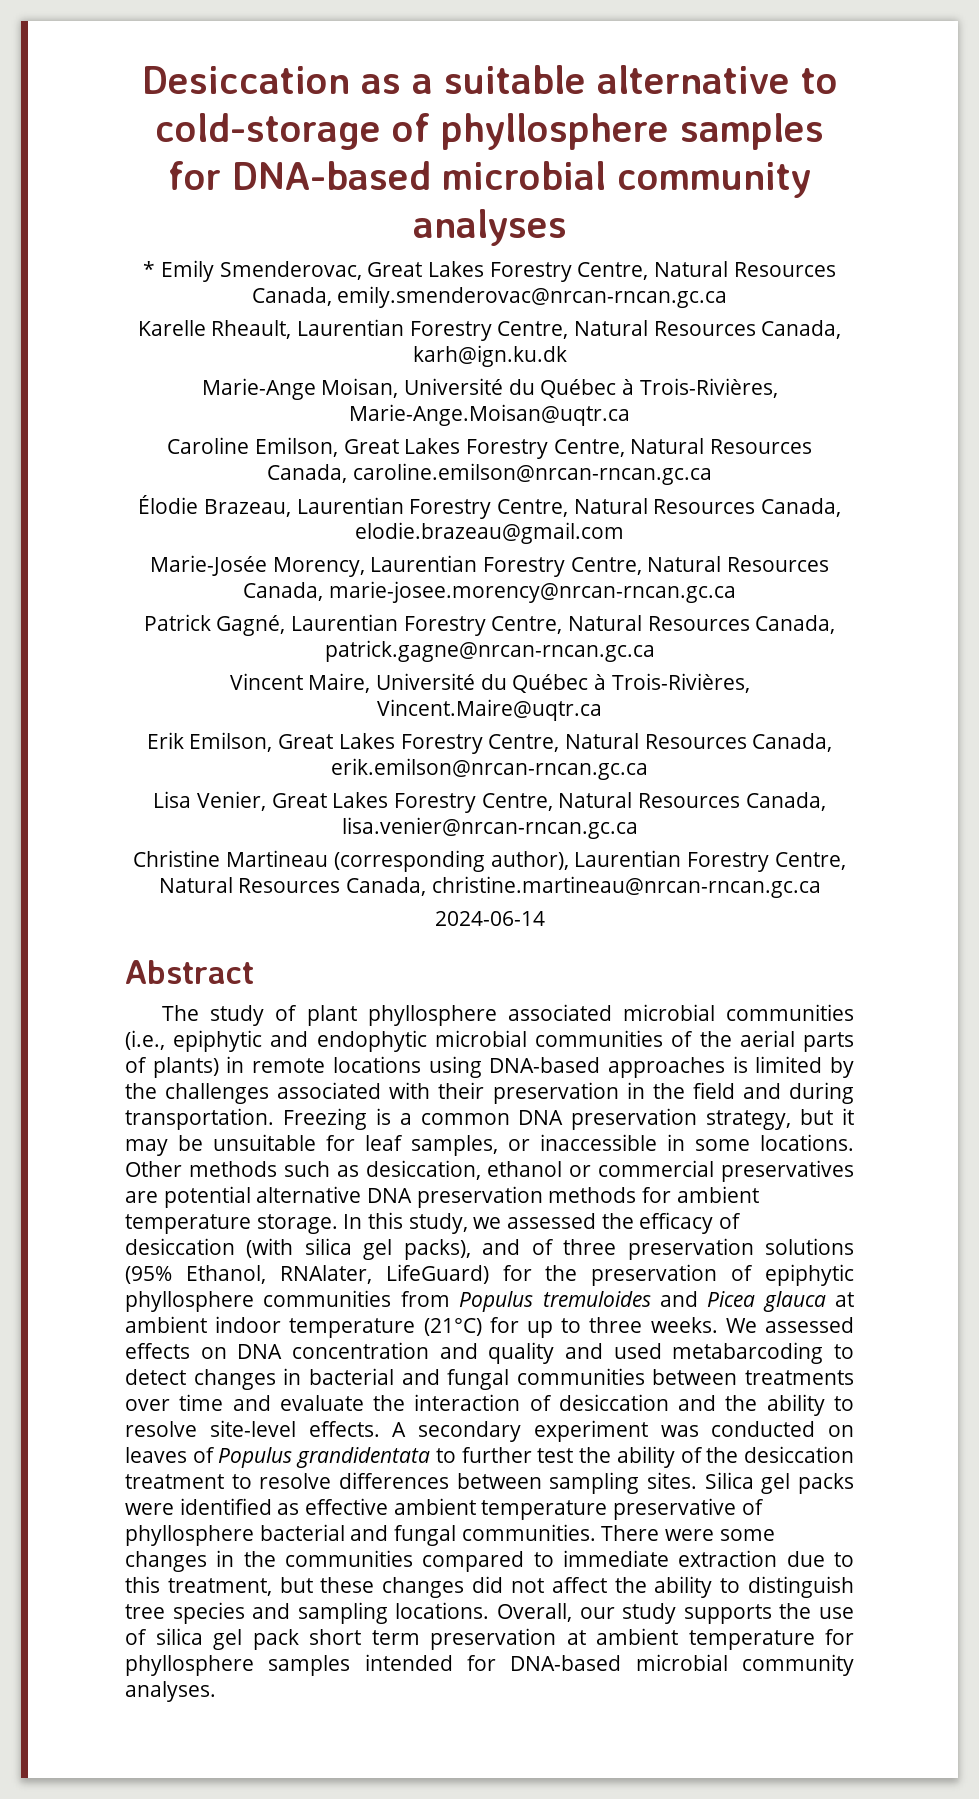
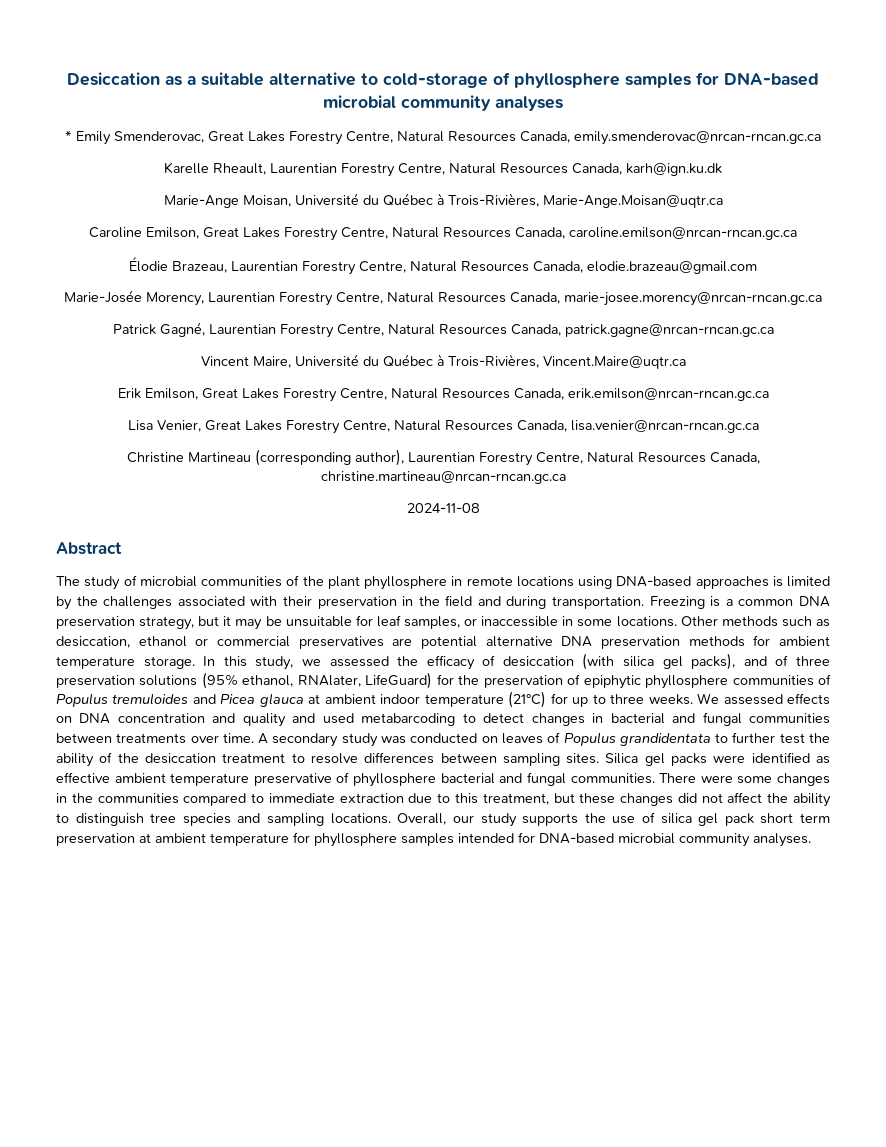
[434,911,545,926] 2024-06-14 -> [406,503,480,513] 2024-11-08
[306,1004,855,1026] [125,1030,854,1052] [125,1057,219,1078] plant phyllosphere associated microbial communities (i.e., epiphytic and endophytic microbial communities of the aerial parts of plants) -> [139,575,447,590] microbial communities of the plant phyllosphere
[185,1265,266,1284] Ethanol, -> [242,675,294,687] ethanol,
[400,1291,450,1307] from -> [817,674,831,685] of
[179,1394,854,1416] [125,1420,380,1437] time and evaluate the interaction of desiccation and the ability to resolve site-level effects. -> [222,733,254,743] time.
[533,1420,648,1442] experiment -> [341,733,378,747] study

